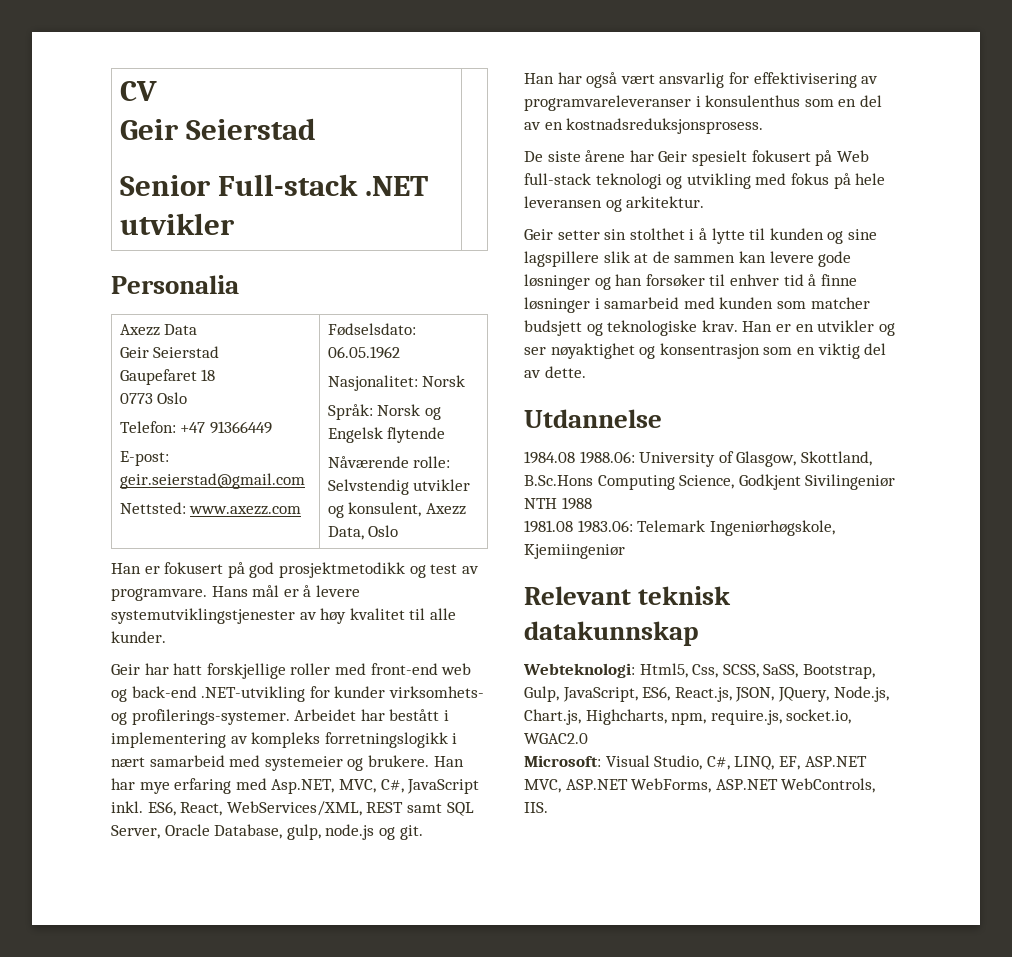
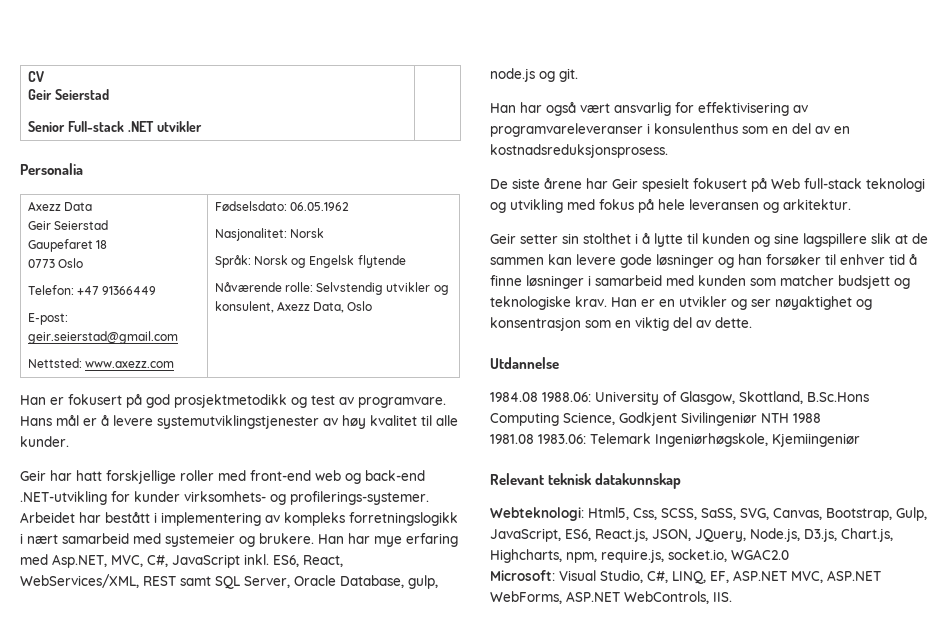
(799, 671) none -> [740,508,822,520] SVG, Canvas,
(889, 694) none -> [804,528,837,542] D3.js,

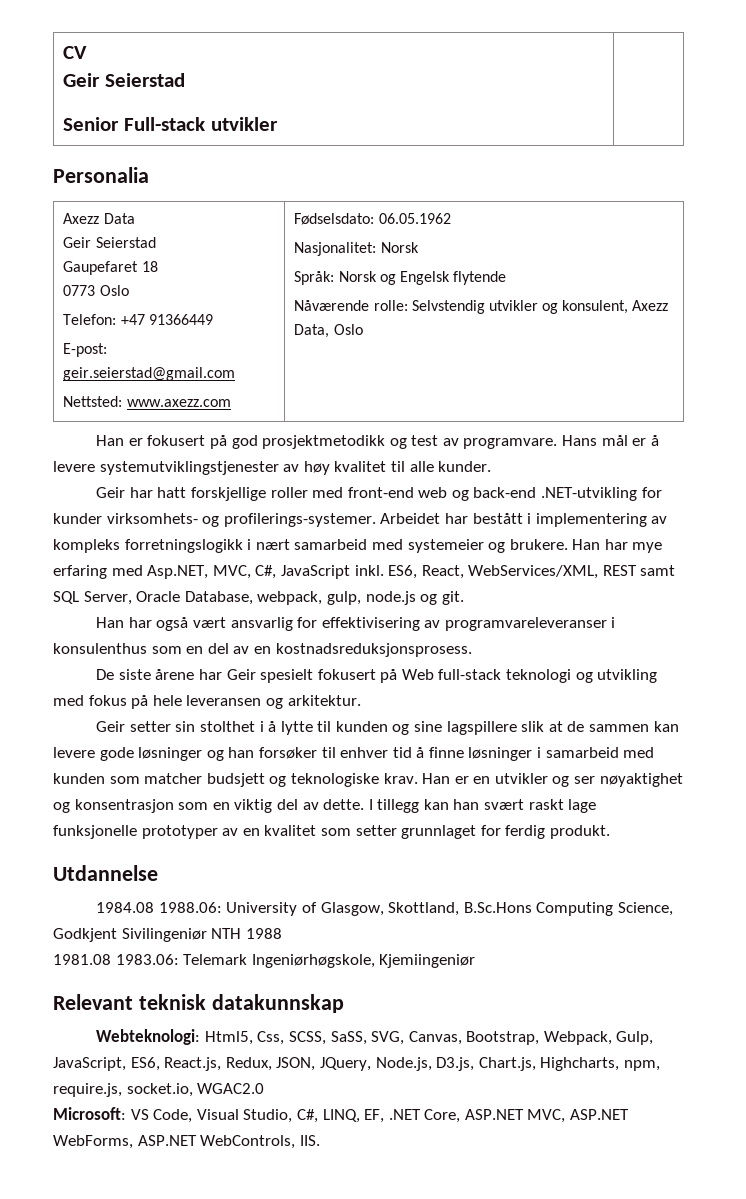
[128,121,155,132] .NET -> (205, 124) none
(404, 581) none -> [257,591,323,605] webpack,
(752, 322) none -> [368,799,597,813] [53,825,610,839] I tillegg kan han svært raskt lage funksjonelle prototyper av en kvalitet som setter grunnlaget for ferdig produkt.
(892, 514) none -> [543,1031,612,1045] Webpack,
(648, 535) none -> [225,1057,272,1071] Redux,
(555, 575) none -> [130,1109,193,1123] VS Code,
(729, 577) none -> [388,1109,461,1123] .NET Core,

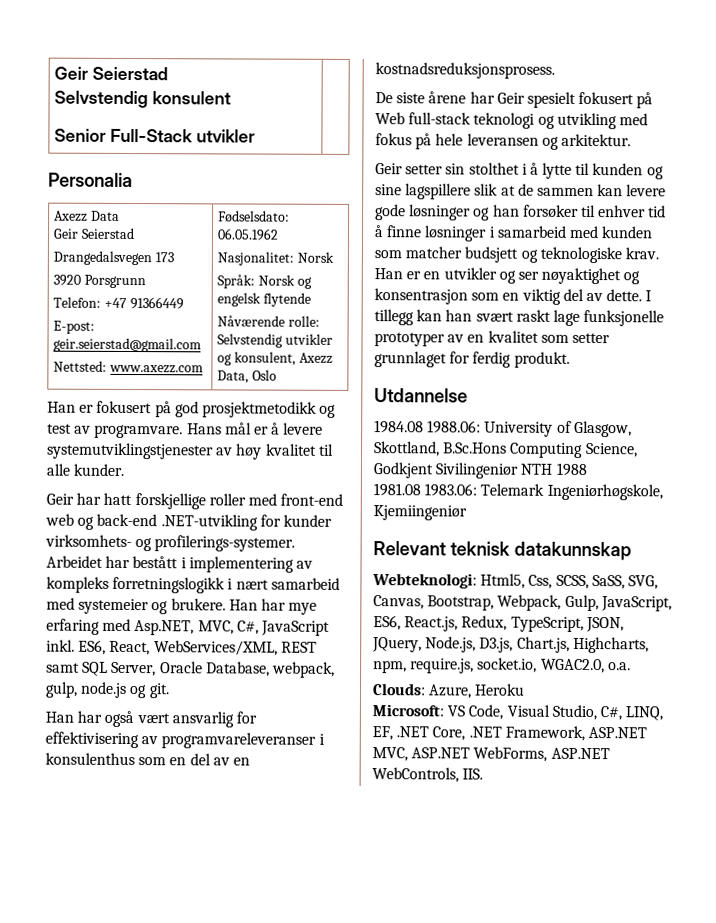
[63,46,88,59] [63,73,185,87] CV // Geir Seierstad -> [54,66,169,81] [54,90,232,109] Geir Seierstad // Selvstendig konsulent
[123,117,205,131] Full-stack -> [110,128,194,143] Full-Stack
[63,261,158,275] [63,285,129,296] Gaupefaret 18 // 0773 Oslo -> [53,250,175,266] [53,274,147,289] Drangedalsvegen 173 // 3920 Porsgrunn
[399,271,450,285] Engelsk -> [217,292,262,307] engelsk
(272, 1064) none -> [510,616,584,632] TypeScript,
[197,1083,265,1094] WGAC2.0 -> [540,658,631,674] [372,683,526,699] WGAC2.0, o.a. // Clouds: Azure, Heroku
(461, 1116) none -> [468,725,585,741] .NET Framework,

